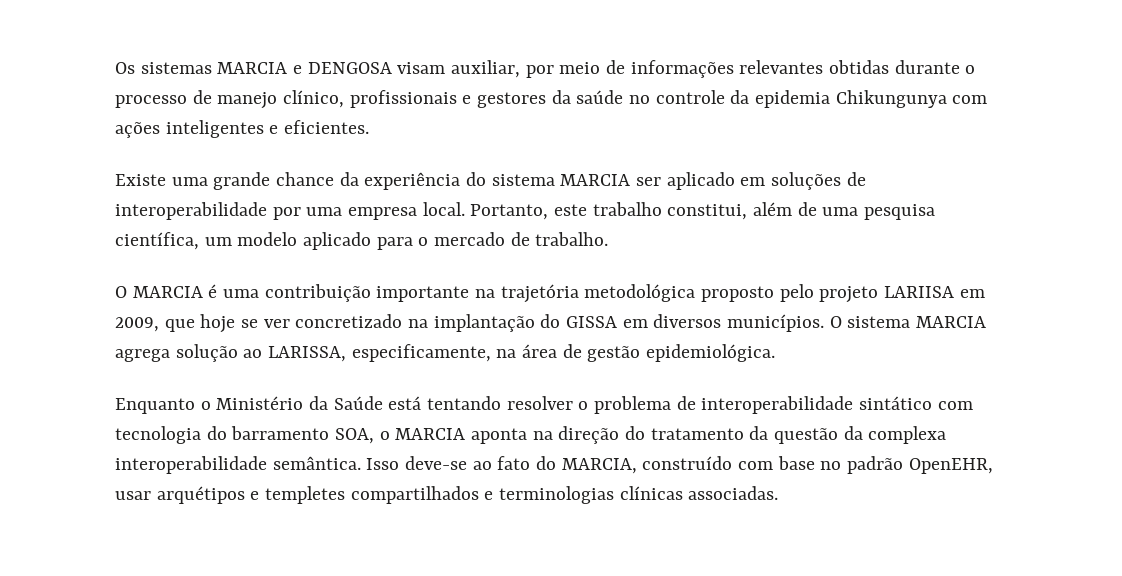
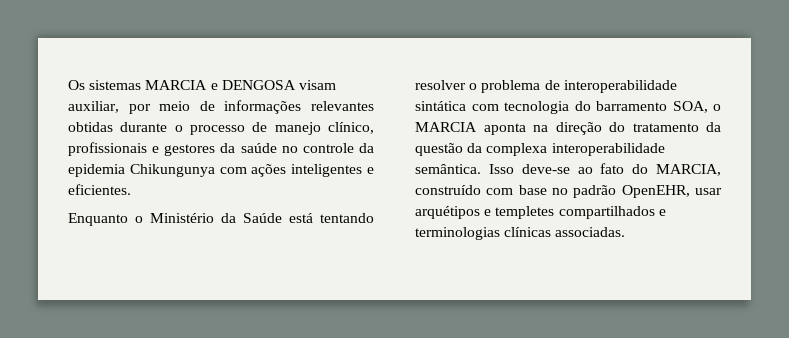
[115,172,866,190] [115,202,936,220] [115,232,609,250] [115,284,985,303] [115,314,987,333] [115,344,776,362] // Existe uma grande chance da experiência do sistema MARCIA ser aplicado em soluções de interoperabilidade por uma empresa local. Portanto, este trabalho constitui, além de uma pesquisa científica, um modelo aplicado para o mercado de trabalho. // O MARCIA é uma contribuição importante na trajetória metodológica proposto pelo projeto LARIISA em 2009, que hoje se ver concretizado na implantação do GISSA em diversos municípios. O sistema MARCIA agrega solução ao LARISSA, especificamente, na área de gestão epidemiológica. -> (131, 189) none
[859,396,933,410] sintático -> [415,101,466,111] sintática

